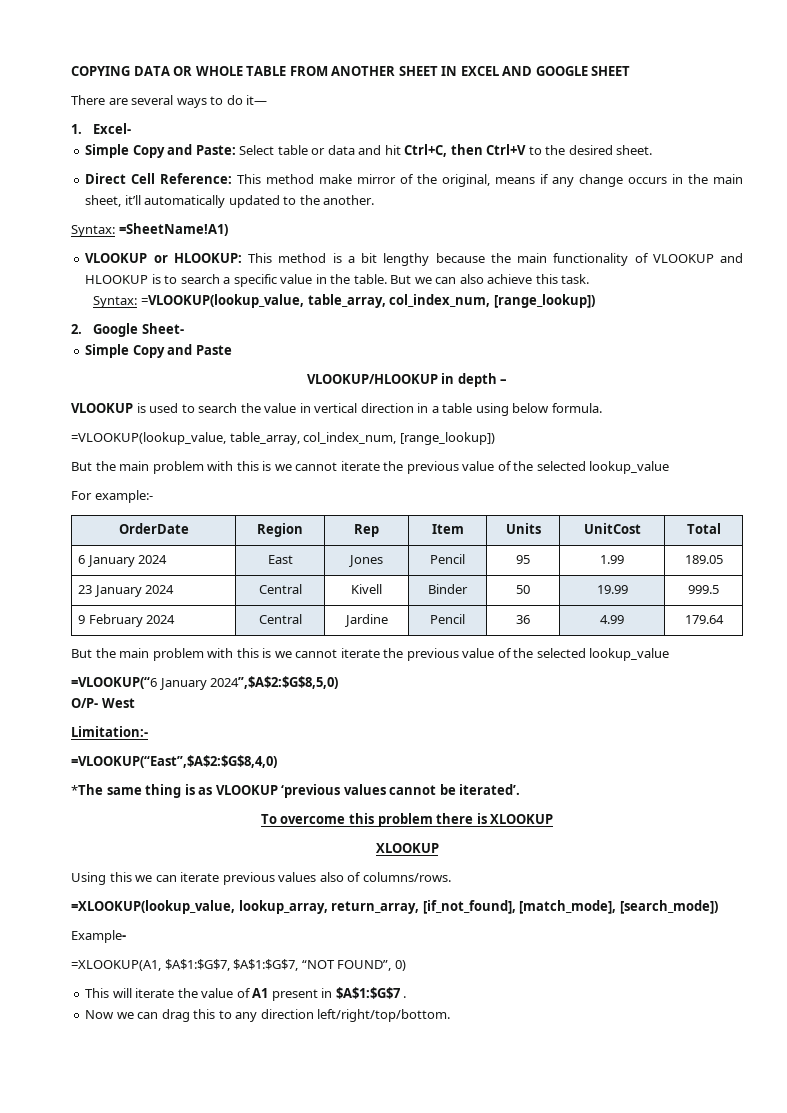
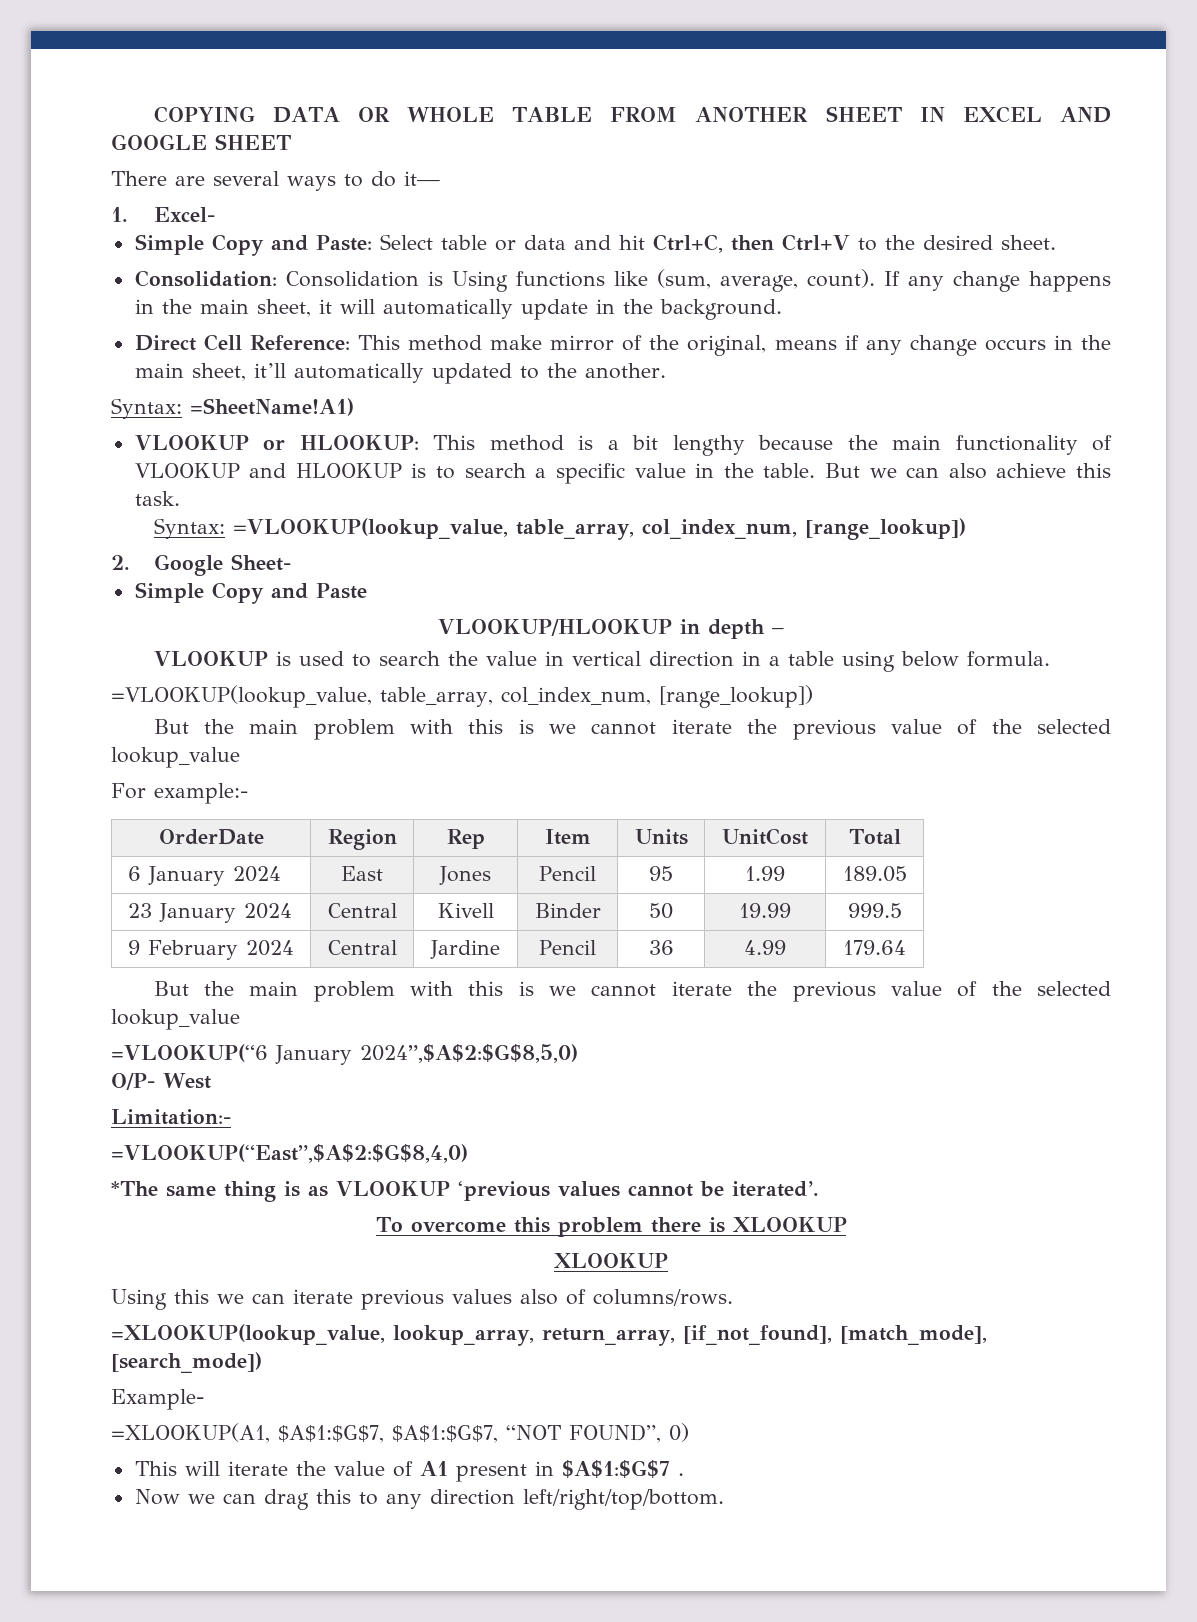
(653, 150) none -> [134,269,1112,292] [134,299,782,320] // Consolidation: Consolidation is Using functions like (sum, average, count). If any change happens in the main sheet, it will automatically update in the background.

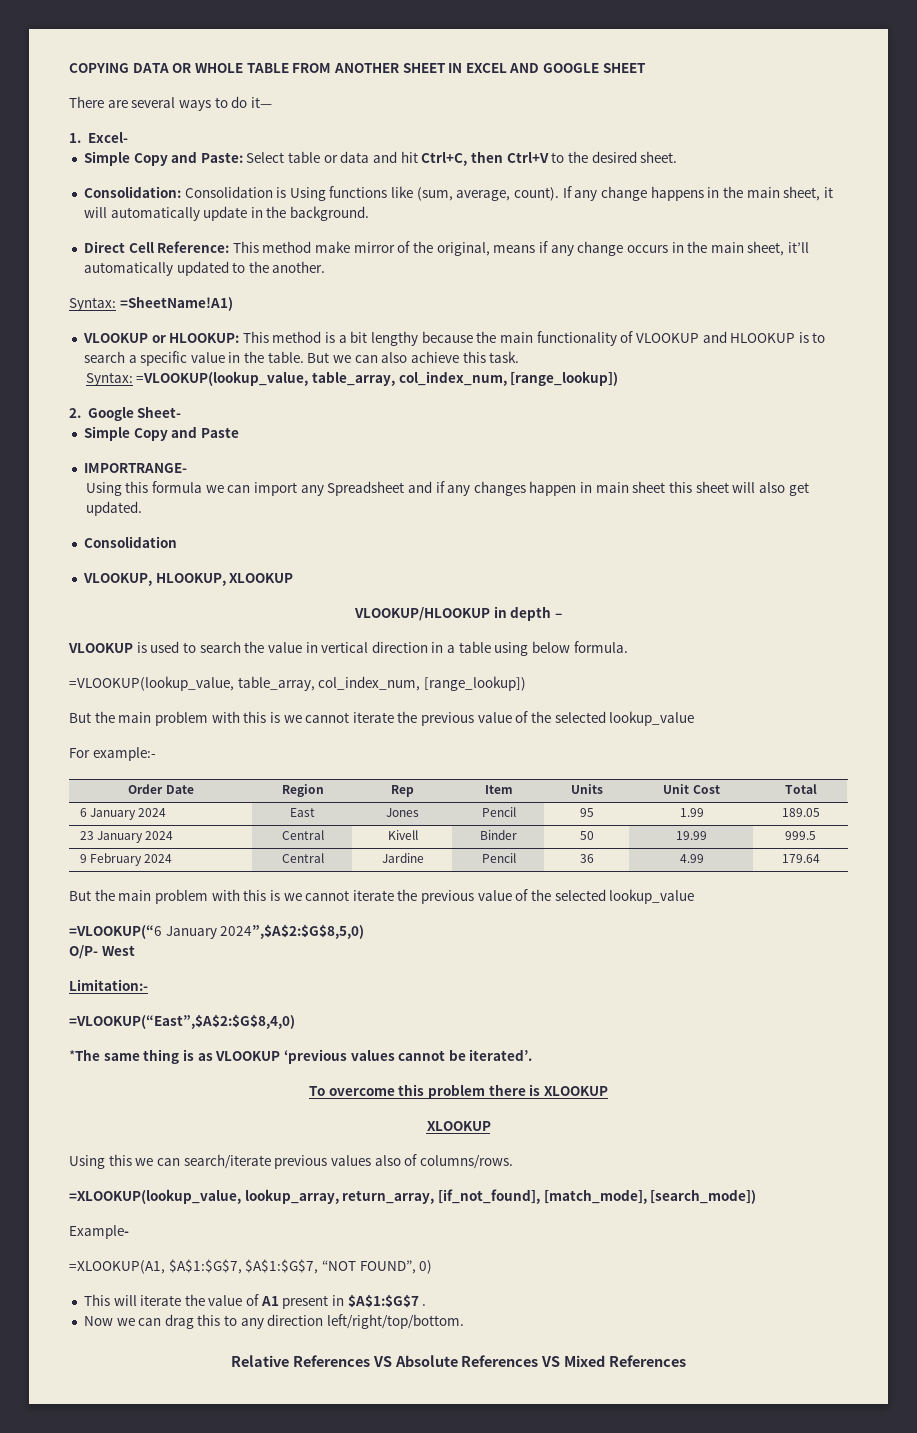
(367, 591) none -> [83,463,187,473] [85,481,809,496] [85,501,142,516] [83,536,177,548] [82,573,294,586] // IMPORTRANGE- // Using this formula we can import any Spreadsheet and if any changes happen in main sheet this sheet will also get updated. // Consolidation // VLOOKUP, HLOOKUP, XLOOKUP
[158,829,264,845] OrderDate -> [128,784,194,794] Order Date
[722,828,808,845] UnitCost -> [663,784,720,794] Unit Cost
[293,1289,353,1304] iterate -> [183,1154,271,1169] search/iterate
(724, 1499) none -> [230,1355,687,1367] // Relative References VS Absolute References VS Mixed References

